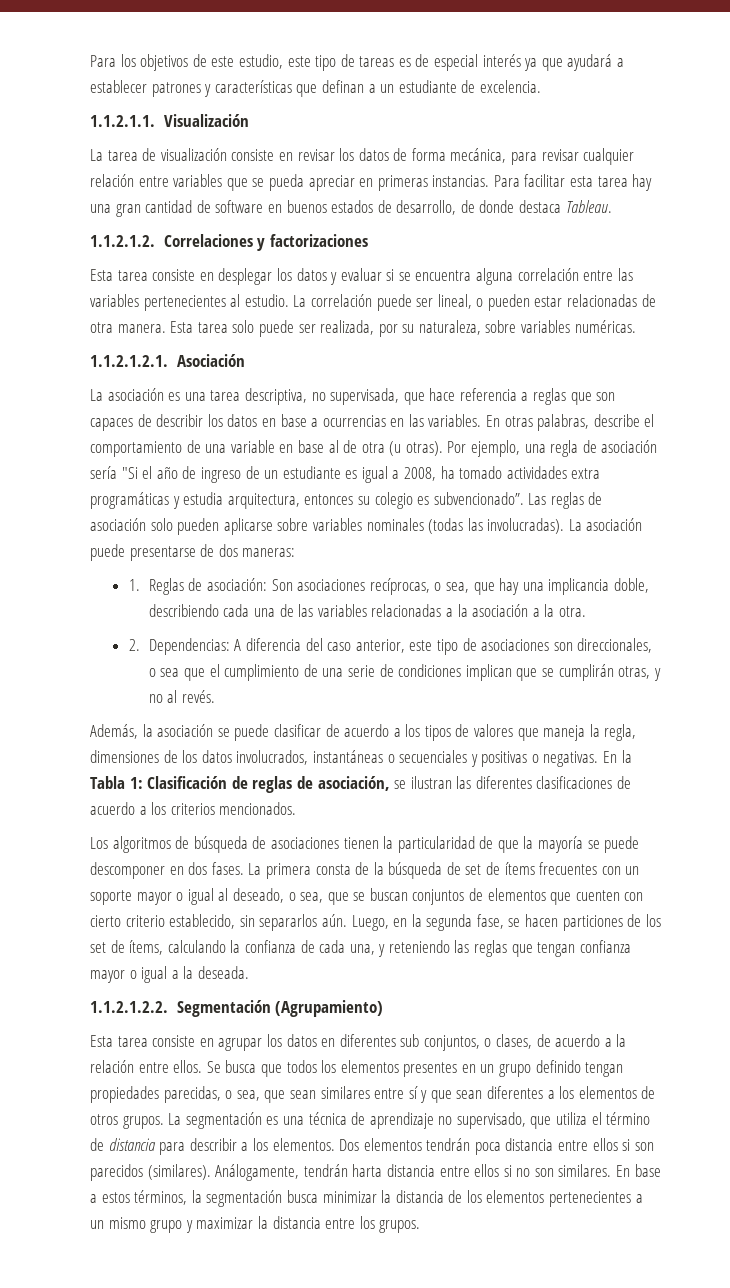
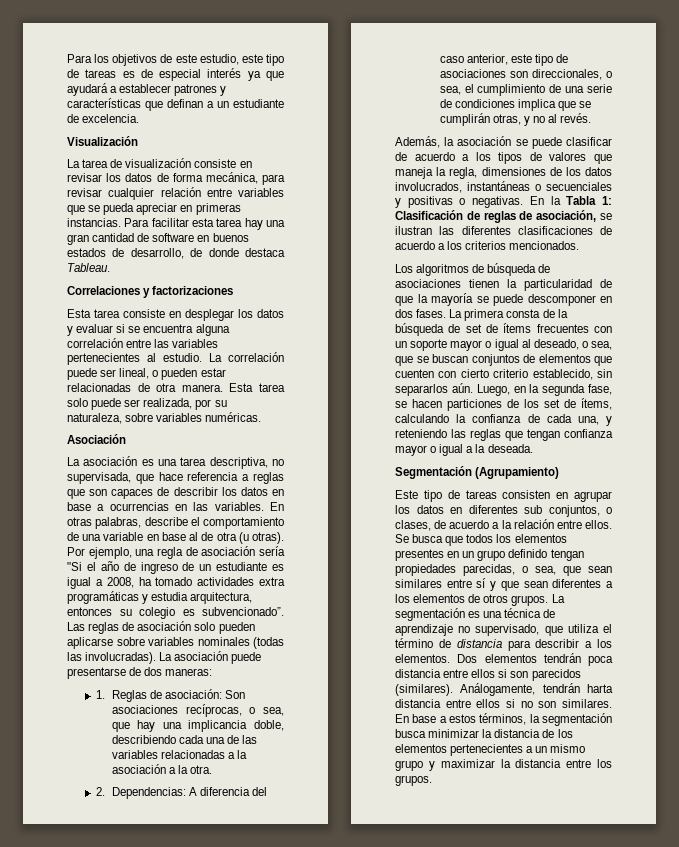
[90,115,155,127] 1.1.2.1.1. -> (140, 118) none
[90,235,155,247] 1.1.2.1.2. -> (110, 267) none
[90,355,168,367] 1.1.2.1.2.1. -> (262, 417) none
[160,668,206,681] sea que -> [439,86,461,95] sea,
[465,664,512,681] implican -> [518,99,557,111] implica
[90,1001,168,1013] 1.1.2.1.2.2. -> (533, 448) none
[90,1035,196,1047] Esta tarea consiste -> [395,490,551,502] Este tipo de tareas consisten

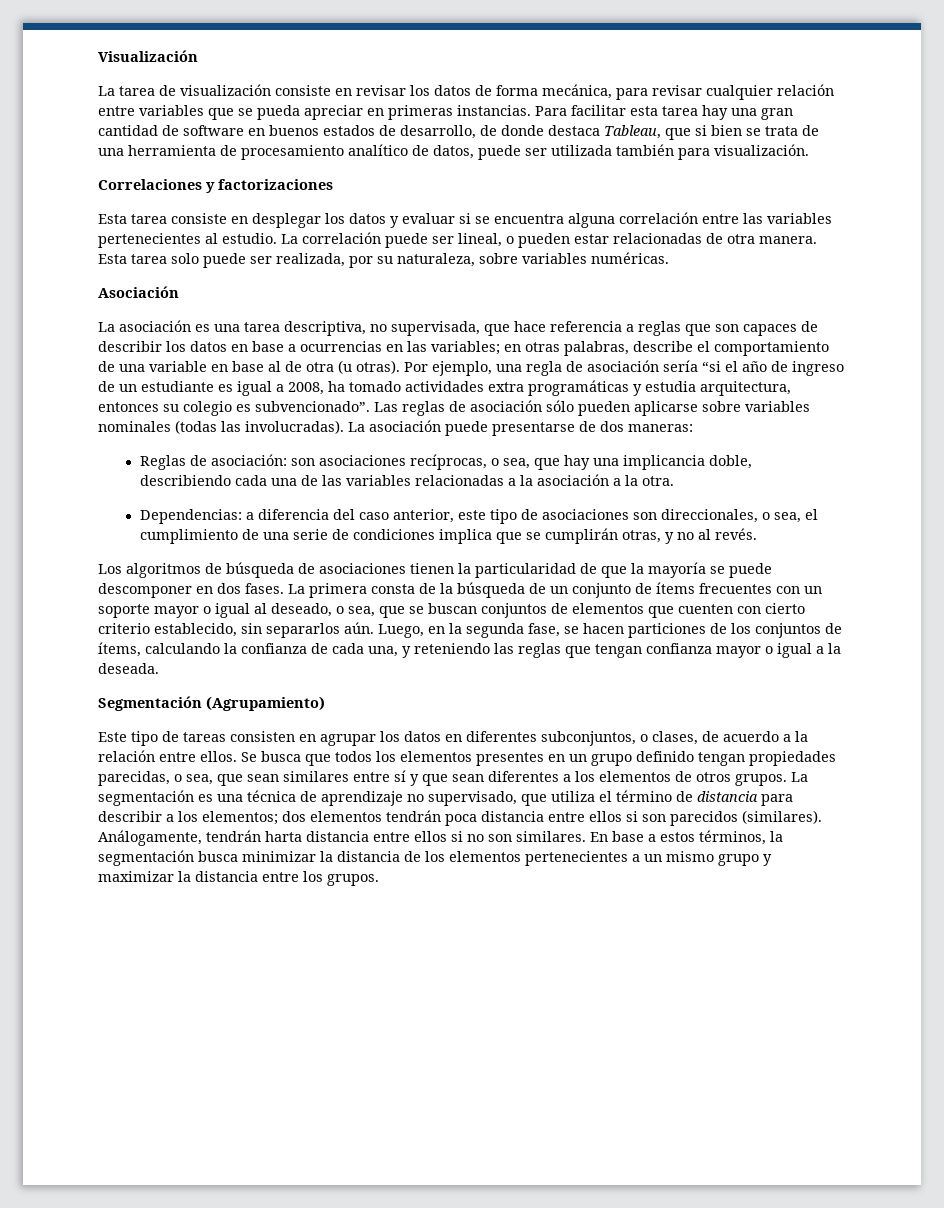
[67,54,284,66] [67,68,284,81] [67,83,227,96] [67,98,284,111] [67,114,140,123] Para los objetivos de este estudio, este tipo de tareas es de especial interés ya que ayudará a establecer patrones y características que definan a un estudiante de excelencia. // -> (98, 56) none
[67,263,110,272] Tableau. -> [604,125,819,140] [98,144,809,160] Tableau, que si bien se trata de una herramienta de procesamiento analítico de datos, puede ser utilizada también para visualización.
[214,502,284,511] variables. En -> [431,341,521,355] variables; en
[67,562,82,571] "Si -> [702,361,721,372] “si
[194,622,216,631] solo -> [546,400,574,412] sólo
[95,690,105,699] 1. -> (693, 428) none
[225,690,246,699] Son -> [290,458,315,466] son
[95,787,197,799] 2. Dependencias: A -> [139,509,254,524] Dependencias: a
[395,136,612,149] [395,152,612,164] [395,167,612,179] [395,181,612,193] [395,196,612,208] [395,210,612,223] [395,226,612,235] [395,241,580,250] // Además, la asociación se puede clasificar de acuerdo a los tipos de valores que maneja la regla, dimensiones de los datos involucrados, instantáneas o secuenciales y positivas o negativas. En la Tabla 1: Clasificación de reglas de asociación, se ilustran las diferentes clasificaciones de acuerdo a los criterios mencionados. -> (757, 534) none
[465,324,482,333] set -> [550,583,631,598] un conjunto
[544,399,560,408] set -> [755,623,821,638] conjuntos
[524,505,600,517] sub conjuntos, -> [541,731,636,746] subconjuntos,
[395,654,478,663] elementos. Dos -> [202,811,306,825] elementos; dos

